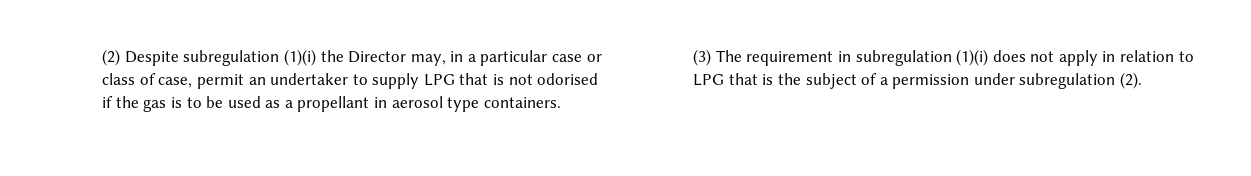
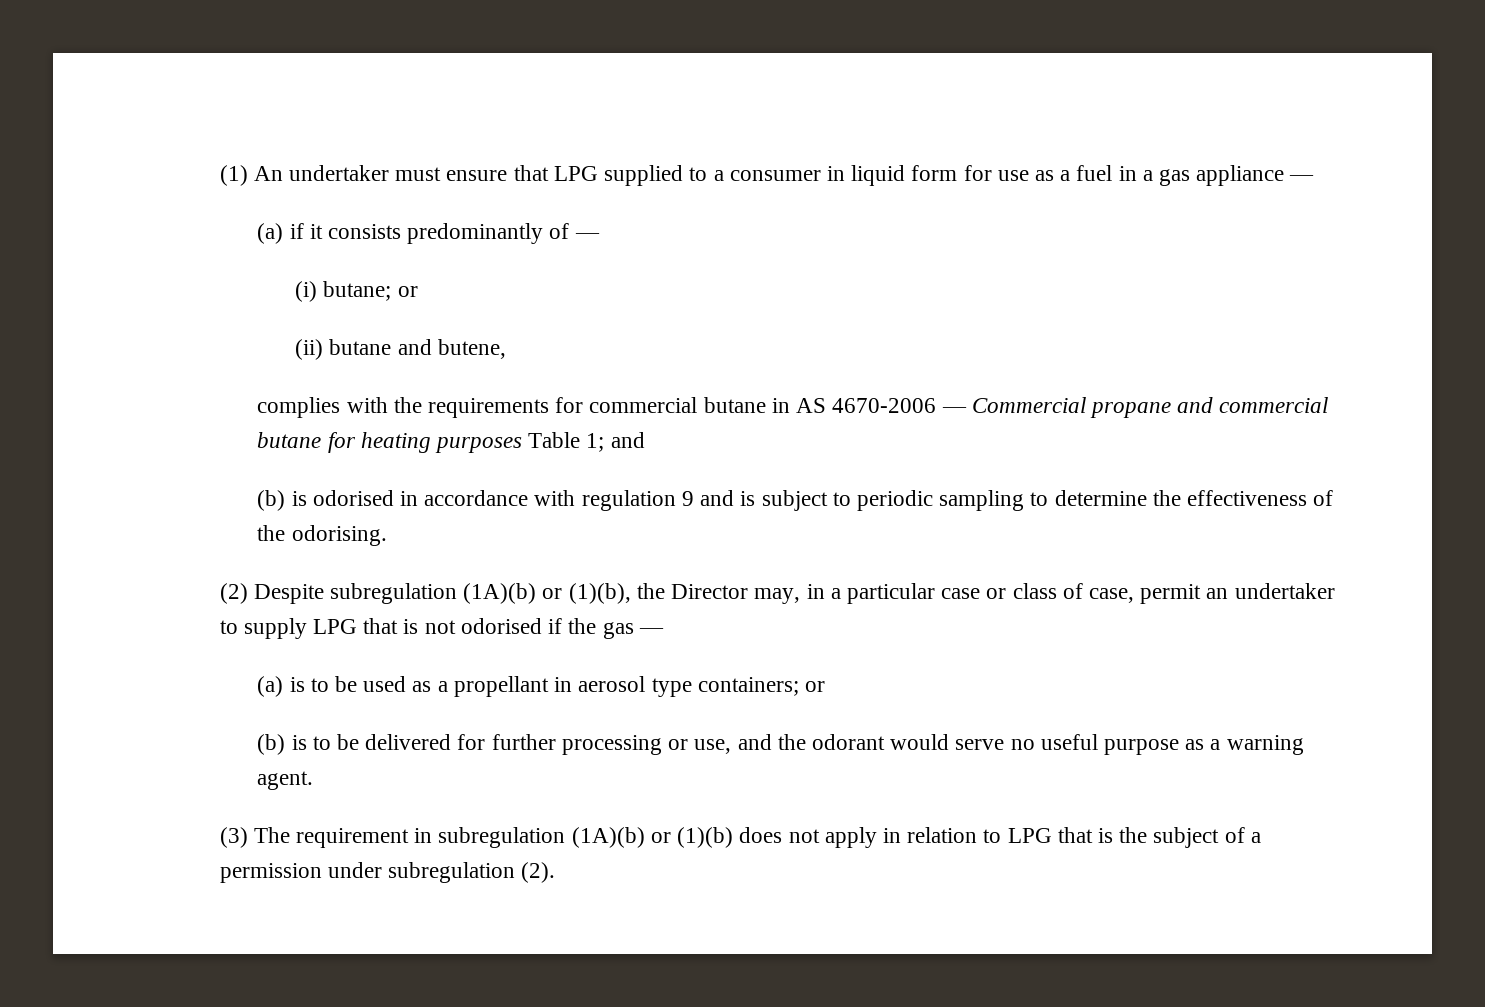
[102,49,316,66] (2) Despite subregulation (1)(i) -> [219,165,1315,186] [257,223,600,244] [295,281,418,302] [295,339,506,360] [257,397,1329,418] [257,432,645,453] [257,490,1334,511] [257,525,387,546] [219,583,631,604] (1) An undertaker must ensure that LPG supplied to a consumer in liquid form for use as a fuel in a gas appliance — // (a) if it consists predominantly of — // (i) butane; or // (ii) butane and butene, // complies with the requirements for commercial butane in AS 4670-2006 — Commercial propane and commercial butane for heating purposes Table 1; and // (b) is odorised in accordance with regulation 9 and is subject to periodic sampling to determine the effectiveness of the odorising. // (2) Despite subregulation (1A)(b) or (1)(b),
(167, 105) none -> [638,628,664,634] [257,676,284,697] — // (a)
[483,97,561,108] containers. -> [697,677,825,696] [257,734,1304,755] [257,771,314,790] containers; or // (b) is to be delivered for further processing or use, and the odorant would serve no useful purpose as a warning agent.
[956,49,989,66] (1)(i) -> [571,827,734,848] (1A)(b) or (1)(b)

